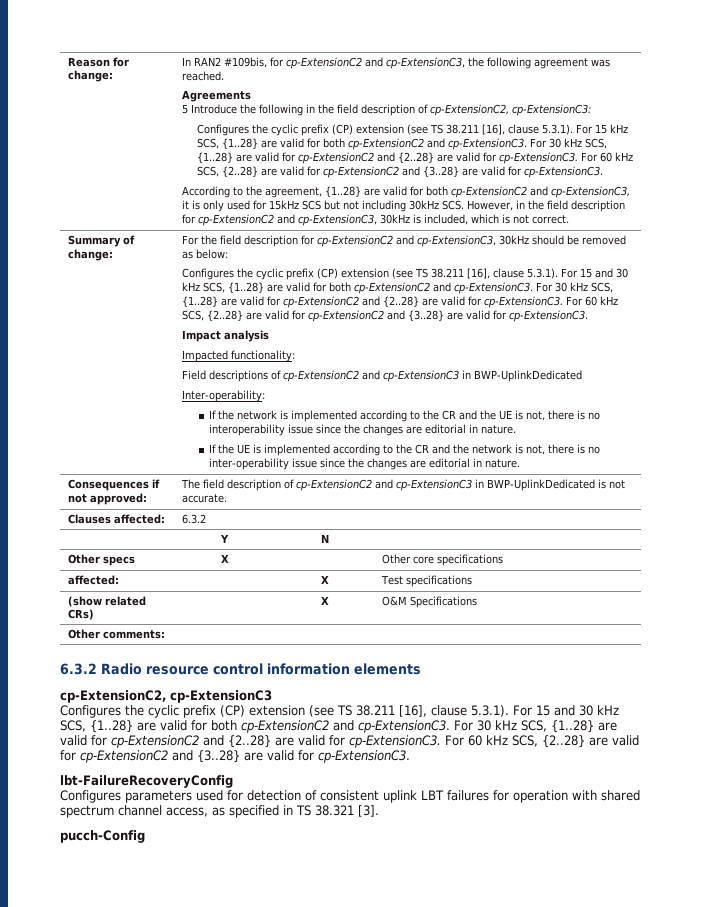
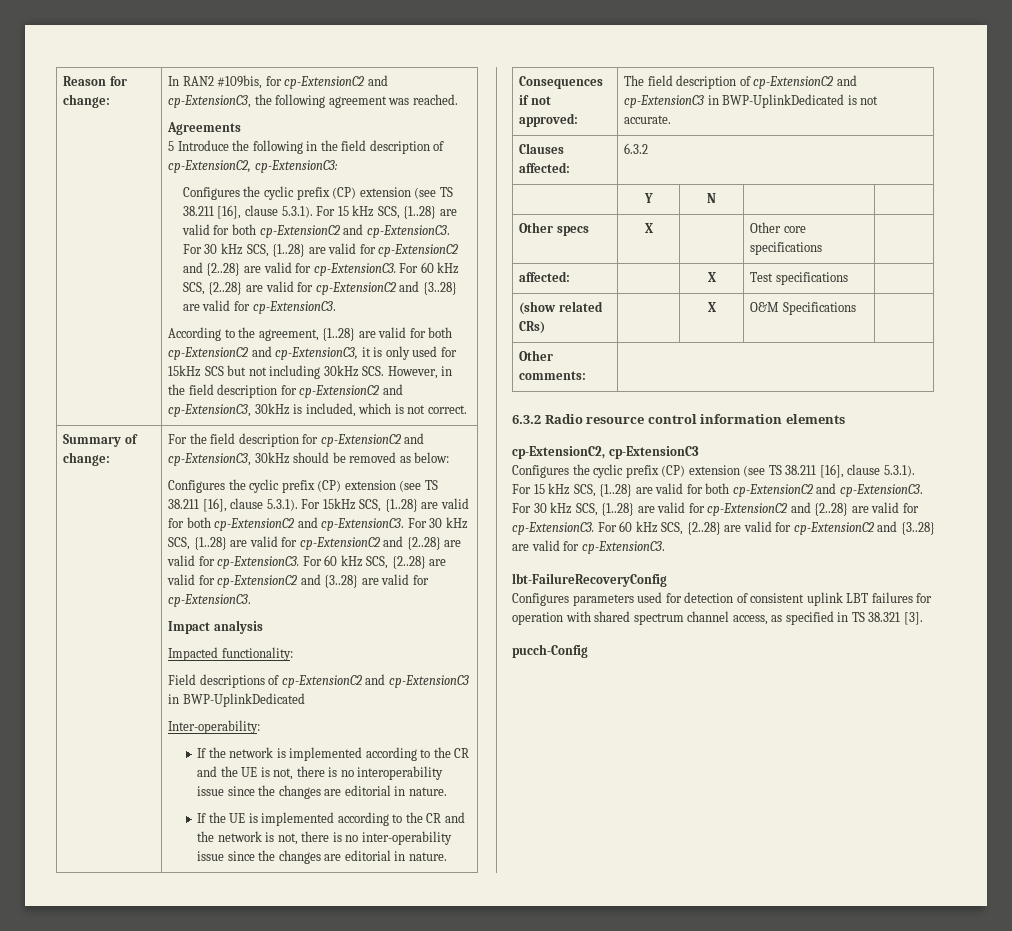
[580,268,629,278] [182,282,201,291] 15 and 30 kHz -> [322,498,356,510] 15kHz
[554,705,593,716] and 30 -> (545, 489) none

